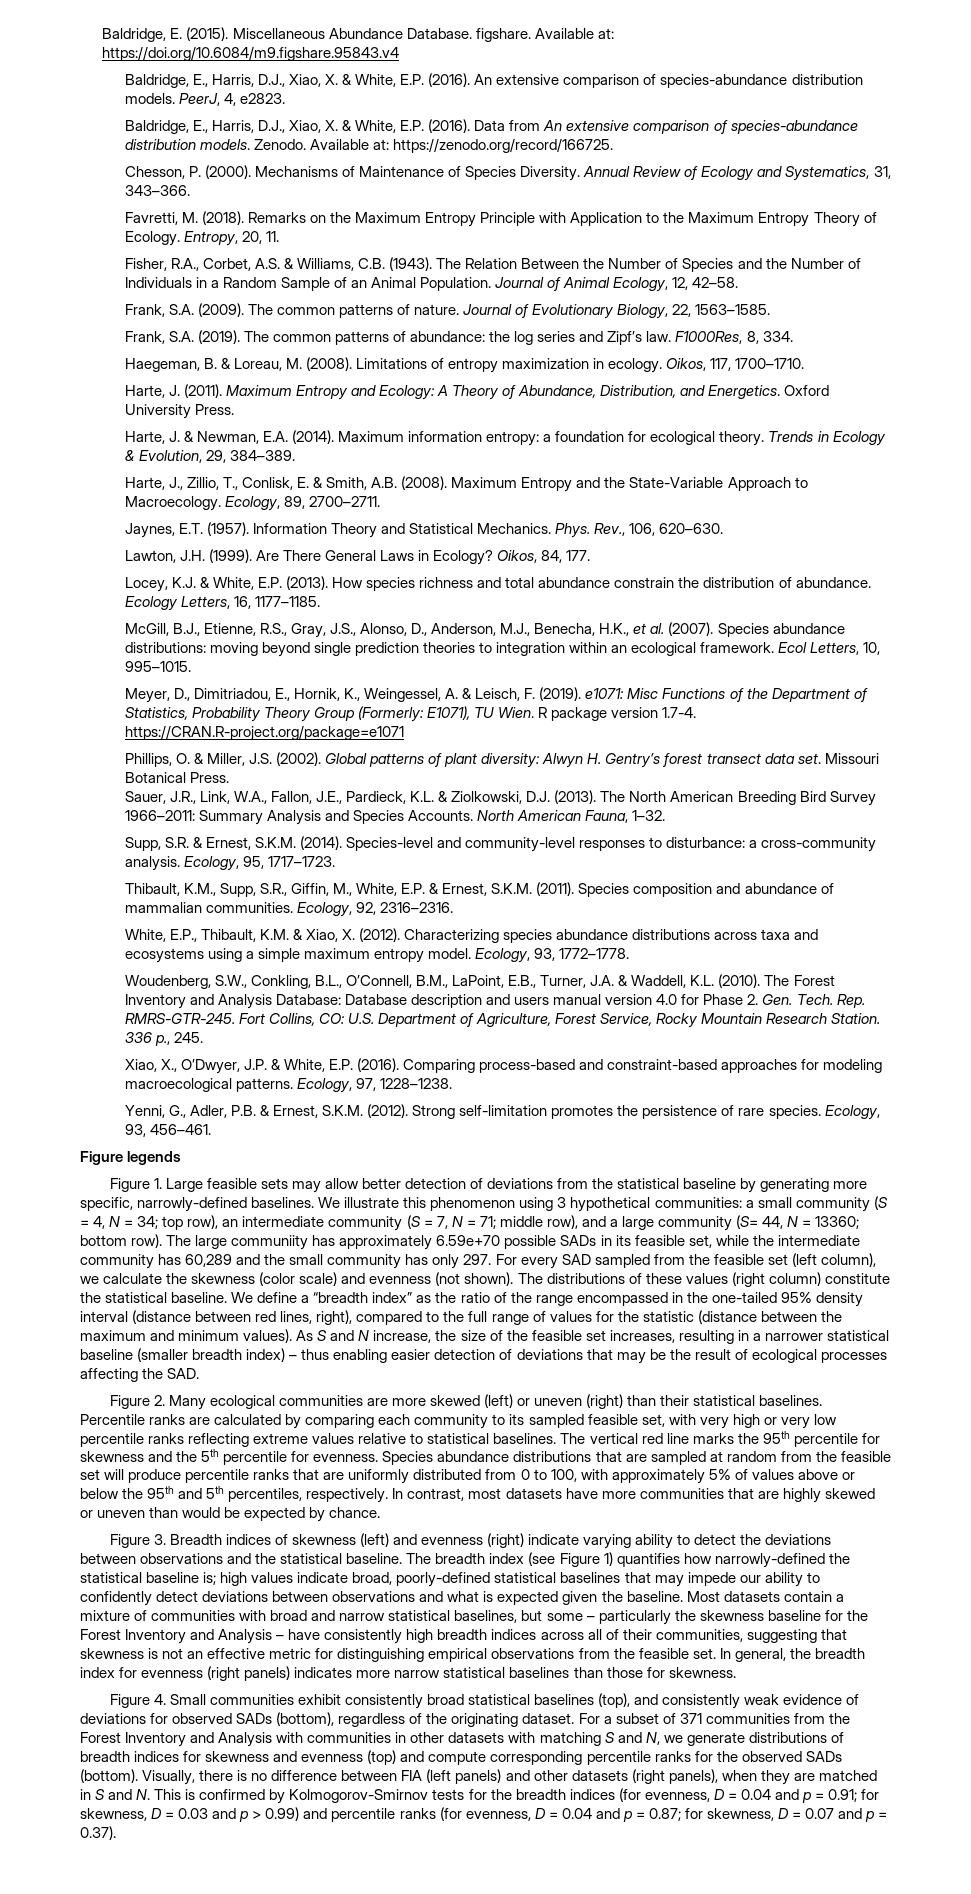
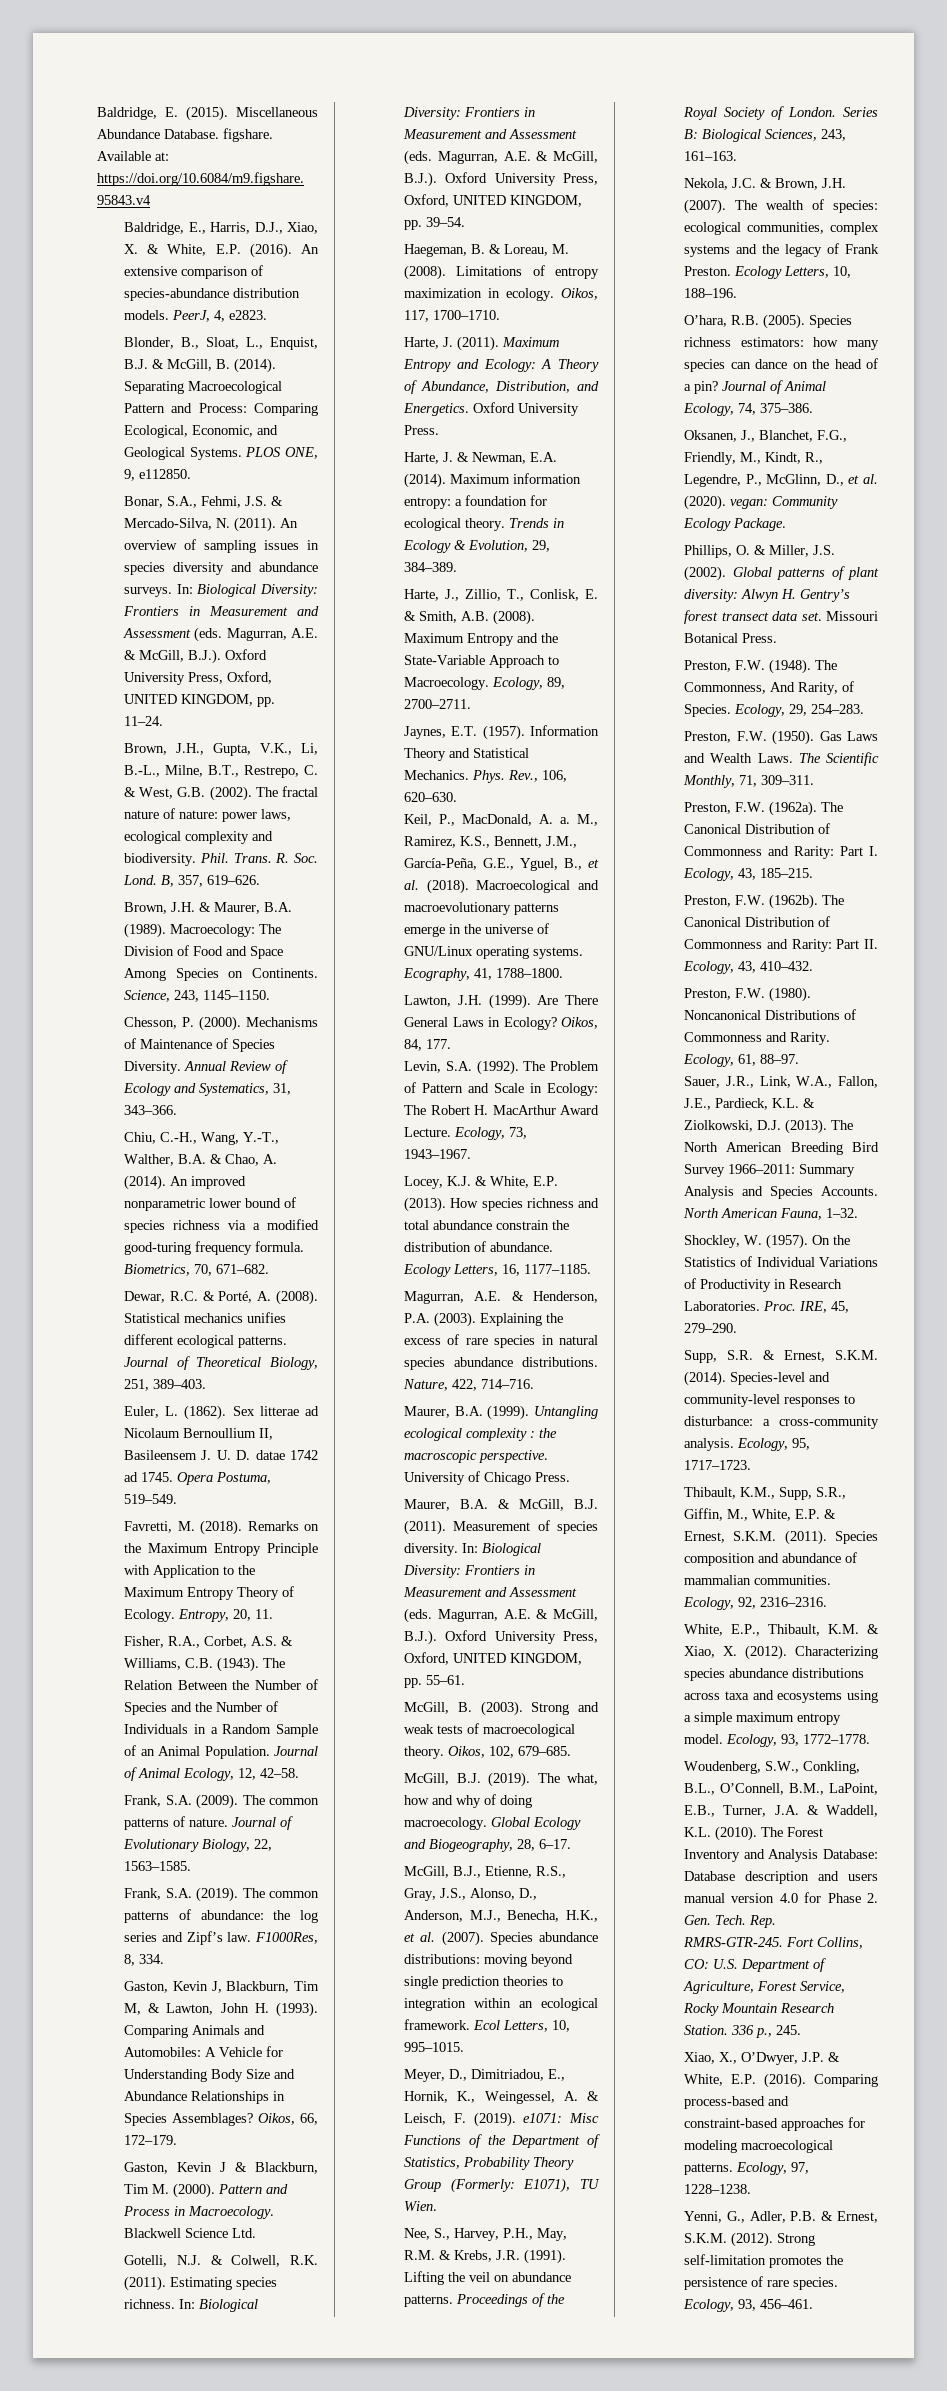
[124,119,858,134] [124,138,614,153] Baldridge, E., Harris, D.J., Xiao, X. & White, E.P. (2016). Data from An extensive comparison of species-abundance distribution models. Zenodo. Available at: https://zenodo.org/record/166725. -> [124,337,318,350] [124,358,277,373] [124,381,283,394] [124,403,318,416] [124,425,279,438] [124,447,318,460] [124,469,192,481] [124,496,284,508] [124,517,299,532] [124,539,319,553] [124,562,318,575] [124,584,318,597] [123,606,319,616] [123,627,318,642] [124,649,268,664] [124,671,273,685] [124,694,276,707] [124,716,164,726] [124,743,318,756] [124,765,318,778] [124,786,318,801] [124,808,292,822] [124,831,274,844] [124,853,318,866] [123,875,261,887] [124,902,293,914] [124,923,282,938] [124,945,284,959] [124,968,318,981] [124,990,271,1002] Blonder, B., Sloat, L., Enquist, B.J. & McGill, B. (2014). Separating Macroecological Pattern and Process: Comparing Ecological, Economic, and Geological Systems. PLOS ONE, 9, e112850. // Bonar, S.A., Fehmi, J.S. & Mercado-Silva, N. (2011). An overview of sampling issues in species diversity and abundance surveys. In: Biological Diversity: Frontiers in Measurement and Assessment (eds. Magurran, A.E. & McGill, B.J.). Oxford University Press, Oxford, UNITED KINGDOM, pp. 11–24. // Brown, J.H., Gupta, V.K., Li, B.-L., Milne, B.T., Restrepo, C. & West, G.B. (2002). The fractal nature of nature: power laws, ecological complexity and biodiversity. Phil. Trans. R. Soc. Lond. B, 357, 619–626. // Brown, J.H. & Maurer, B.A. (1989). Macroecology: The Division of Food and Space Among Species on Continents. Science, 243, 1145–1150.
(190, 190) none -> [124,1132,280,1145] [124,1154,278,1166] [124,1175,247,1190] [124,1197,297,1211] [124,1219,319,1233] [124,1241,305,1255] [124,1264,270,1276] [124,1290,318,1305] [124,1312,287,1323] [124,1334,288,1348] [124,1356,318,1370] [124,1379,207,1391] [124,1405,319,1420] [124,1428,274,1440] [124,1450,318,1460] [124,1472,272,1485] [124,1494,178,1504] // Chiu, C.-H., Wang, Y.-T., Walther, B.A. & Chao, A. (2014). An improved nonparametric lower bound of species richness via a modified good-turing frequency formula. Biometrics, 70, 671–682. // Dewar, R.C. & Porté, A. (2008). Statistical mechanics unifies different ecological patterns. Journal of Theoretical Biology, 251, 389–403. // Euler, L. (1862). Sex litterae ad Nicolaum Bernoullium II, Basileensem J. U. D. datae 1742 ad 1745. Opera Postuma, 519–549.
(793, 336) none -> [124,1981,319,1993] [124,2002,318,2017] [124,2025,266,2038] [124,2046,284,2057] [124,2069,296,2082] [124,2091,286,2104] [124,2113,318,2126] [124,2135,178,2145] [124,2162,318,2174] [124,2183,289,2198] [123,2206,275,2219] [124,2228,257,2238] [124,2255,318,2267] [124,2276,278,2291] [124,2299,259,2312] [403,107,536,120] [403,129,578,139] [404,150,598,165] [404,172,598,187] [404,194,583,207] [404,217,466,230] // Gaston, Kevin J, Blackburn, Tim M, & Lawton, John H. (1993). Comparing Animals and Automobiles: A Vehicle for Understanding Body Size and Abundance Relationships in Species Assemblages? Oikos, 66, 172–179. // Gaston, Kevin J & Blackburn, Tim M. (2000). Pattern and Process in Macroecology. Blackwell Science Ltd. // Gotelli, N.J. & Colwell, R.K. (2011). Estimating species richness. In: Biological Diversity: Frontiers in Measurement and Assessment (eds. Magurran, A.E. & McGill, B.J.). Oxford University Press, Oxford, UNITED KINGDOM, pp. 39–54.
(724, 528) none -> [404,814,598,826] [404,836,578,848] [404,858,599,871] [404,879,599,894] [404,902,560,915] [404,923,550,937] [404,946,584,959] [403,968,564,981] // Keil, P., MacDonald, A. a. M., Ramirez, K.S., Bennett, J.M., García-Peña, G.E., Yguel, B., et al. (2018). Macroecological and macroevolutionary patterns emerge in the universe of GNU/Linux operating systems. Ecography, 41, 1788–1800.
(591, 555) none -> [404,1060,599,1075] [404,1082,598,1096] [404,1105,599,1115] [404,1127,528,1140] [404,1149,472,1159] // Levin, S.A. (1992). The Problem of Pattern and Scale in Ecology: The Robert H. MacArthur Award Lecture. Ecology, 73, 1943–1967.
(320, 601) none -> [404,1291,598,1304] [404,1312,564,1327] [404,1334,598,1348] [404,1357,598,1370] [403,1379,535,1391] [404,1405,598,1420] [404,1428,558,1441] [404,1450,549,1463] [404,1471,571,1485] [404,1499,598,1511] [404,1520,598,1535] [404,1543,542,1556] [403,1565,536,1578] [403,1587,578,1597] [404,1608,598,1623] [404,1630,598,1645] [404,1652,583,1665] [404,1675,466,1688] [404,1701,599,1716] [404,1723,576,1737] [404,1746,572,1759] [404,1772,598,1787] [404,1794,533,1808] [404,1817,582,1830] [404,1839,572,1852] // Magurran, A.E. & Henderson, P.A. (2003). Explaining the excess of rare species in natural species abundance distributions. Nature, 422, 714–716. // Maurer, B.A. (1999). Untangling ecological complexity : the macroscopic perspective. University of Chicago Press. // Maurer, B.A. & McGill, B.J. (2011). Measurement of species diversity. In: Biological Diversity: Frontiers in Measurement and Assessment (eds. Magurran, A.E. & McGill, B.J.). Oxford University Press, Oxford, UNITED KINGDOM, pp. 55–61. // McGill, B. (2003). Strong and weak tests of macroecological theory. Oikos, 102, 679–685. // McGill, B.J. (2019). The what, how and why of doing macroecology. Global Ecology and Biogeography, 28, 6–17.
[538,707,697,721] [124,725,404,741] R package version 1.7-4. https://CRAN.R-project.org/package=e1071 -> [404,2228,568,2241] [404,2249,567,2264] [404,2271,572,2285] [404,2293,566,2307] [683,106,878,120] [684,129,847,142] [684,151,738,161] [684,178,847,190] [684,199,878,214] [684,222,879,235] [684,243,879,257] [684,266,852,279] [684,288,738,298] [684,314,853,329] [684,337,879,350] [684,358,878,372] [684,380,827,394] [683,403,814,416] [684,430,848,442] [684,452,824,465] [684,474,878,487] [684,495,839,510] [683,518,787,531] // Nee, S., Harvey, P.H., May, R.M. & Krebs, J.R. (1991). Lifting the veil on abundance patterns. Proceedings of the Royal Society of London. Series B: Biological Sciences, 243, 161–163. // Nekola, J.C. & Brown, J.H. (2007). The wealth of species: ecological communities, complex systems and the legacy of Frank Preston. Ecology Letters, 10, 188–196. // O’hara, R.B. (2005). Species richness estimators: how many species can dance on the head of a pin? Journal of Animal Ecology, 74, 375–386. // Oksanen, J., Blanchet, F.G., Friendly, M., Kindt, R., Legendre, P., McGlinn, D., et al. (2020). vegan: Community Ecology Package.
(229, 777) none -> [684,659,838,674] [684,681,855,695] [684,704,865,717] [684,730,878,745] [684,752,879,766] [683,775,815,788] [684,801,844,816] [684,823,831,834] [684,846,878,859] [683,868,814,881] [684,894,845,909] [684,916,831,927] [684,939,878,952] [683,961,814,974] [684,987,812,1002] [684,1009,857,1020] [684,1032,831,1045] [683,1054,800,1067] // Preston, F.W. (1948). The Commonness, And Rarity, of Species. Ecology, 29, 254–283. // Preston, F.W. (1950). Gas Laws and Wealth Laws. The Scientific Monthly, 71, 309–311. // Preston, F.W. (1962a). The Canonical Distribution of Commonness and Rarity: Part I. Ecology, 43, 185–215. // Preston, F.W. (1962b). The Canonical Distribution of Commonness and Rarity: Part II. Ecology, 43, 410–432. // Preston, F.W. (1980). Noncanonical Distributions of Commonness and Rarity. Ecology, 61, 88–97.
(666, 815) none -> [684,1234,851,1249] [684,1256,878,1267] [684,1278,843,1292] [684,1301,850,1313] [684,1323,738,1333] // Shockley, W. (1957). On the Statistics of Individual Variations of Productivity in Research Laboratories. Proc. IRE, 45, 279–290.
[80,1151,182,1165] [109,1178,868,1193] [80,1196,888,1212] [80,1215,860,1231] [80,1234,860,1250] [80,1253,876,1269] [80,1272,890,1287] [80,1292,863,1307] [80,1310,842,1325] [80,1329,889,1344] [80,1348,887,1364] [80,1368,200,1382] [109,1394,823,1410] [80,1414,837,1429] [80,1431,880,1447] [80,1449,891,1465] [80,1469,855,1484] [80,1486,875,1503] [80,1507,381,1522] [109,1533,832,1549] [80,1552,850,1568] [80,1572,820,1587] [80,1591,844,1606] [80,1610,868,1625] [80,1629,847,1644] [80,1648,865,1662] [80,1666,736,1681] [109,1693,860,1709] [80,1712,850,1727] [80,1732,844,1747] [80,1750,842,1765] [80,1769,877,1785] [80,1788,880,1804] [80,1807,888,1822] [80,1826,116,1840] // Figure legends // Figure 1. Large feasible sets may allow better detection of deviations from the statistical baseline by generating more specific, narrowly-defined baselines. We illustrate this phenomenon using 3 hypothetical communities: a small community (S = 4, N = 34; top row), an intermediate community (S = 7, N = 71; middle row), and a large community (S= 44, N = 13360; bottom row). The large communiity has approximately 6.59e+70 possible SADs in its feasible set, while the intermediate community has 60,289 and the small community has only 297. For every SAD sampled from the feasible set (left column), we calculate the skewness (color scale) and evenness (not shown). The distributions of these values (right column) constitute the statistical baseline. We define a “breadth index” as the ratio of the range encompassed in the one-tailed 95% density interval (distance between red lines, right), compared to the full range of values for the statistic (distance between the maximum and minimum values). As S and N increase, the size of the feasible set increases, resulting in a narrower statistical baseline (smaller breadth index) – thus enabling easier detection of deviations that may be the result of ecological processes affecting the SAD. // Figure 2. Many ecological communities are more skewed (left) or uneven (right) than their statistical baselines. Percentile ranks are calculated by comparing each community to its sampled feasible set, with very high or very low percentile ranks reflecting extreme values relative to statistical baselines. The vertical red line marks the 95th percentile for skewness and the 5th percentile for evenness. Species abundance distributions that are sampled at random from the feasible set will produce percentile ranks that are uniformly distributed from 0 to 100, with approximately 5% of values above or below the 95th and 5th percentiles, respectively. In contrast, most datasets have more communities that are highly skewed or uneven than would be expected by chance. // Figure 3. Breadth indices of skewness (left) and evenness (right) indicate varying ability to detect the deviations between observations and the statistical baseline. The breadth index (see Figure 1) quantifies how narrowly-defined the statistical baseline is; high values indicate broad, poorly-defined statistical baselines that may impede our ability to confidently detect deviations between observations and what is expected given the baseline. Most datasets contain a mixture of communities with broad and narrow statistical baselines, but some – particularly the skewness baseline for the Forest Inventory and Analysis – have consistently high breadth indices across all of their communities, suggesting that skewness is not an effective metric for distinguishing empirical observations from the feasible set. In general, the breadth index for evenness (right panels) indicates more narrow statistical baselines than those for skewness. // Figure 4. Small communities exhibit consistently broad statistical baselines (top), and consistently weak evidence of deviations for observed SADs (bottom), regardless of the originating dataset. For a subset of 371 communities from the Forest Inventory and Analysis with communities in other datasets with matching S and N, we generate distributions of breadth indices for skewness and evenness (top) and compute corresponding percentile ranks for the observed SADs (bottom). Visually, there is no difference between FIA (left panels) and other datasets (right panels), when they are matched in S and N. This is confirmed by Kolmogorov-Smirnov tests for the breadth indices (for evenness, D = 0.04 and p = 0.91; for skewness, D = 0.03 and p > 0.99) and percentile ranks (for evenness, D = 0.04 and p = 0.87; for skewness, D = 0.07 and p = 0.37). -> (814, 2304) none

